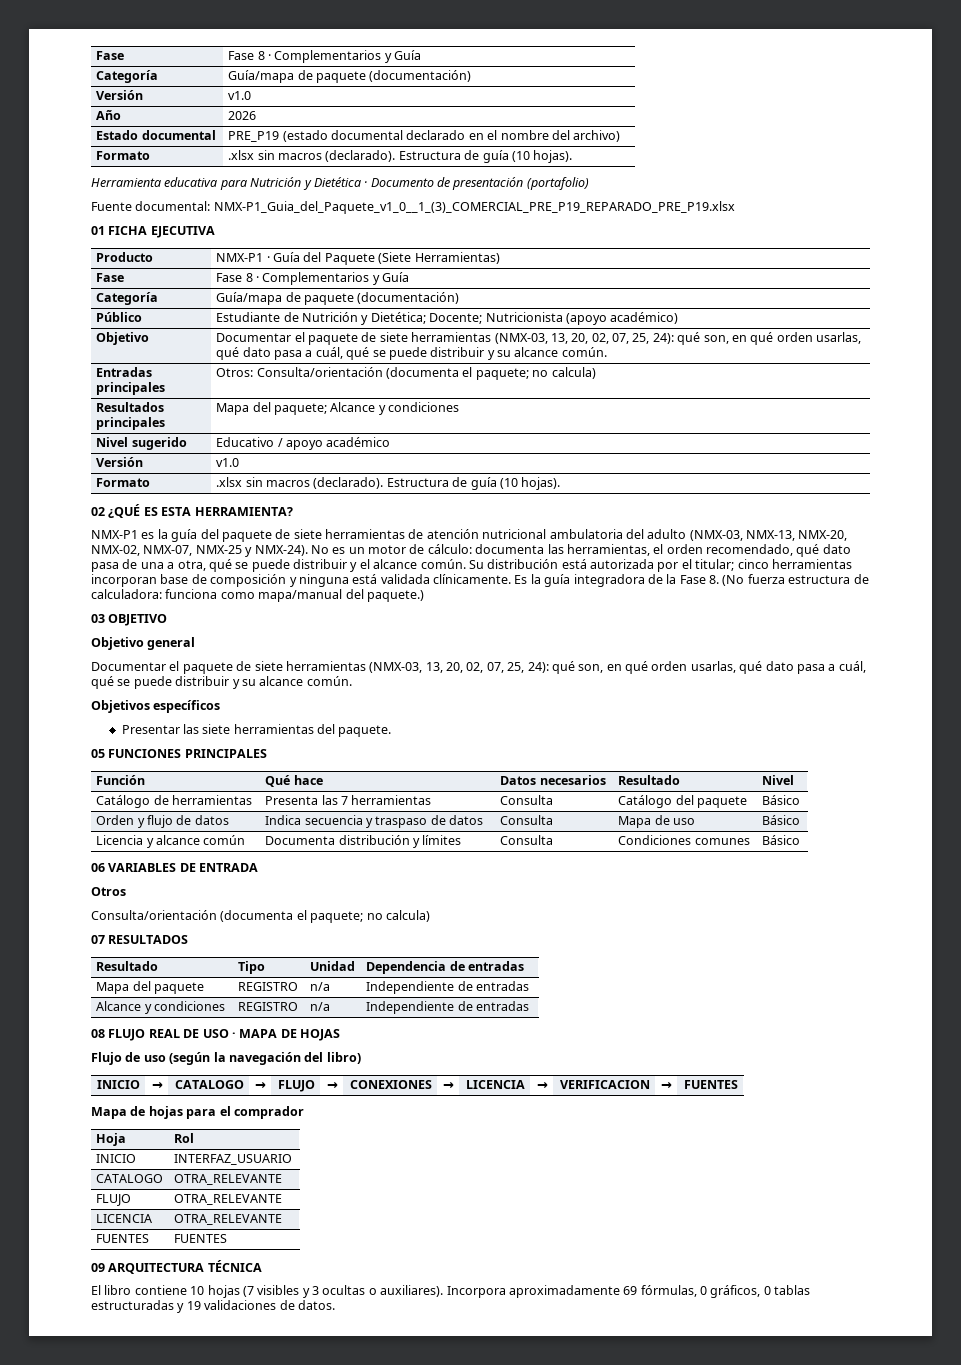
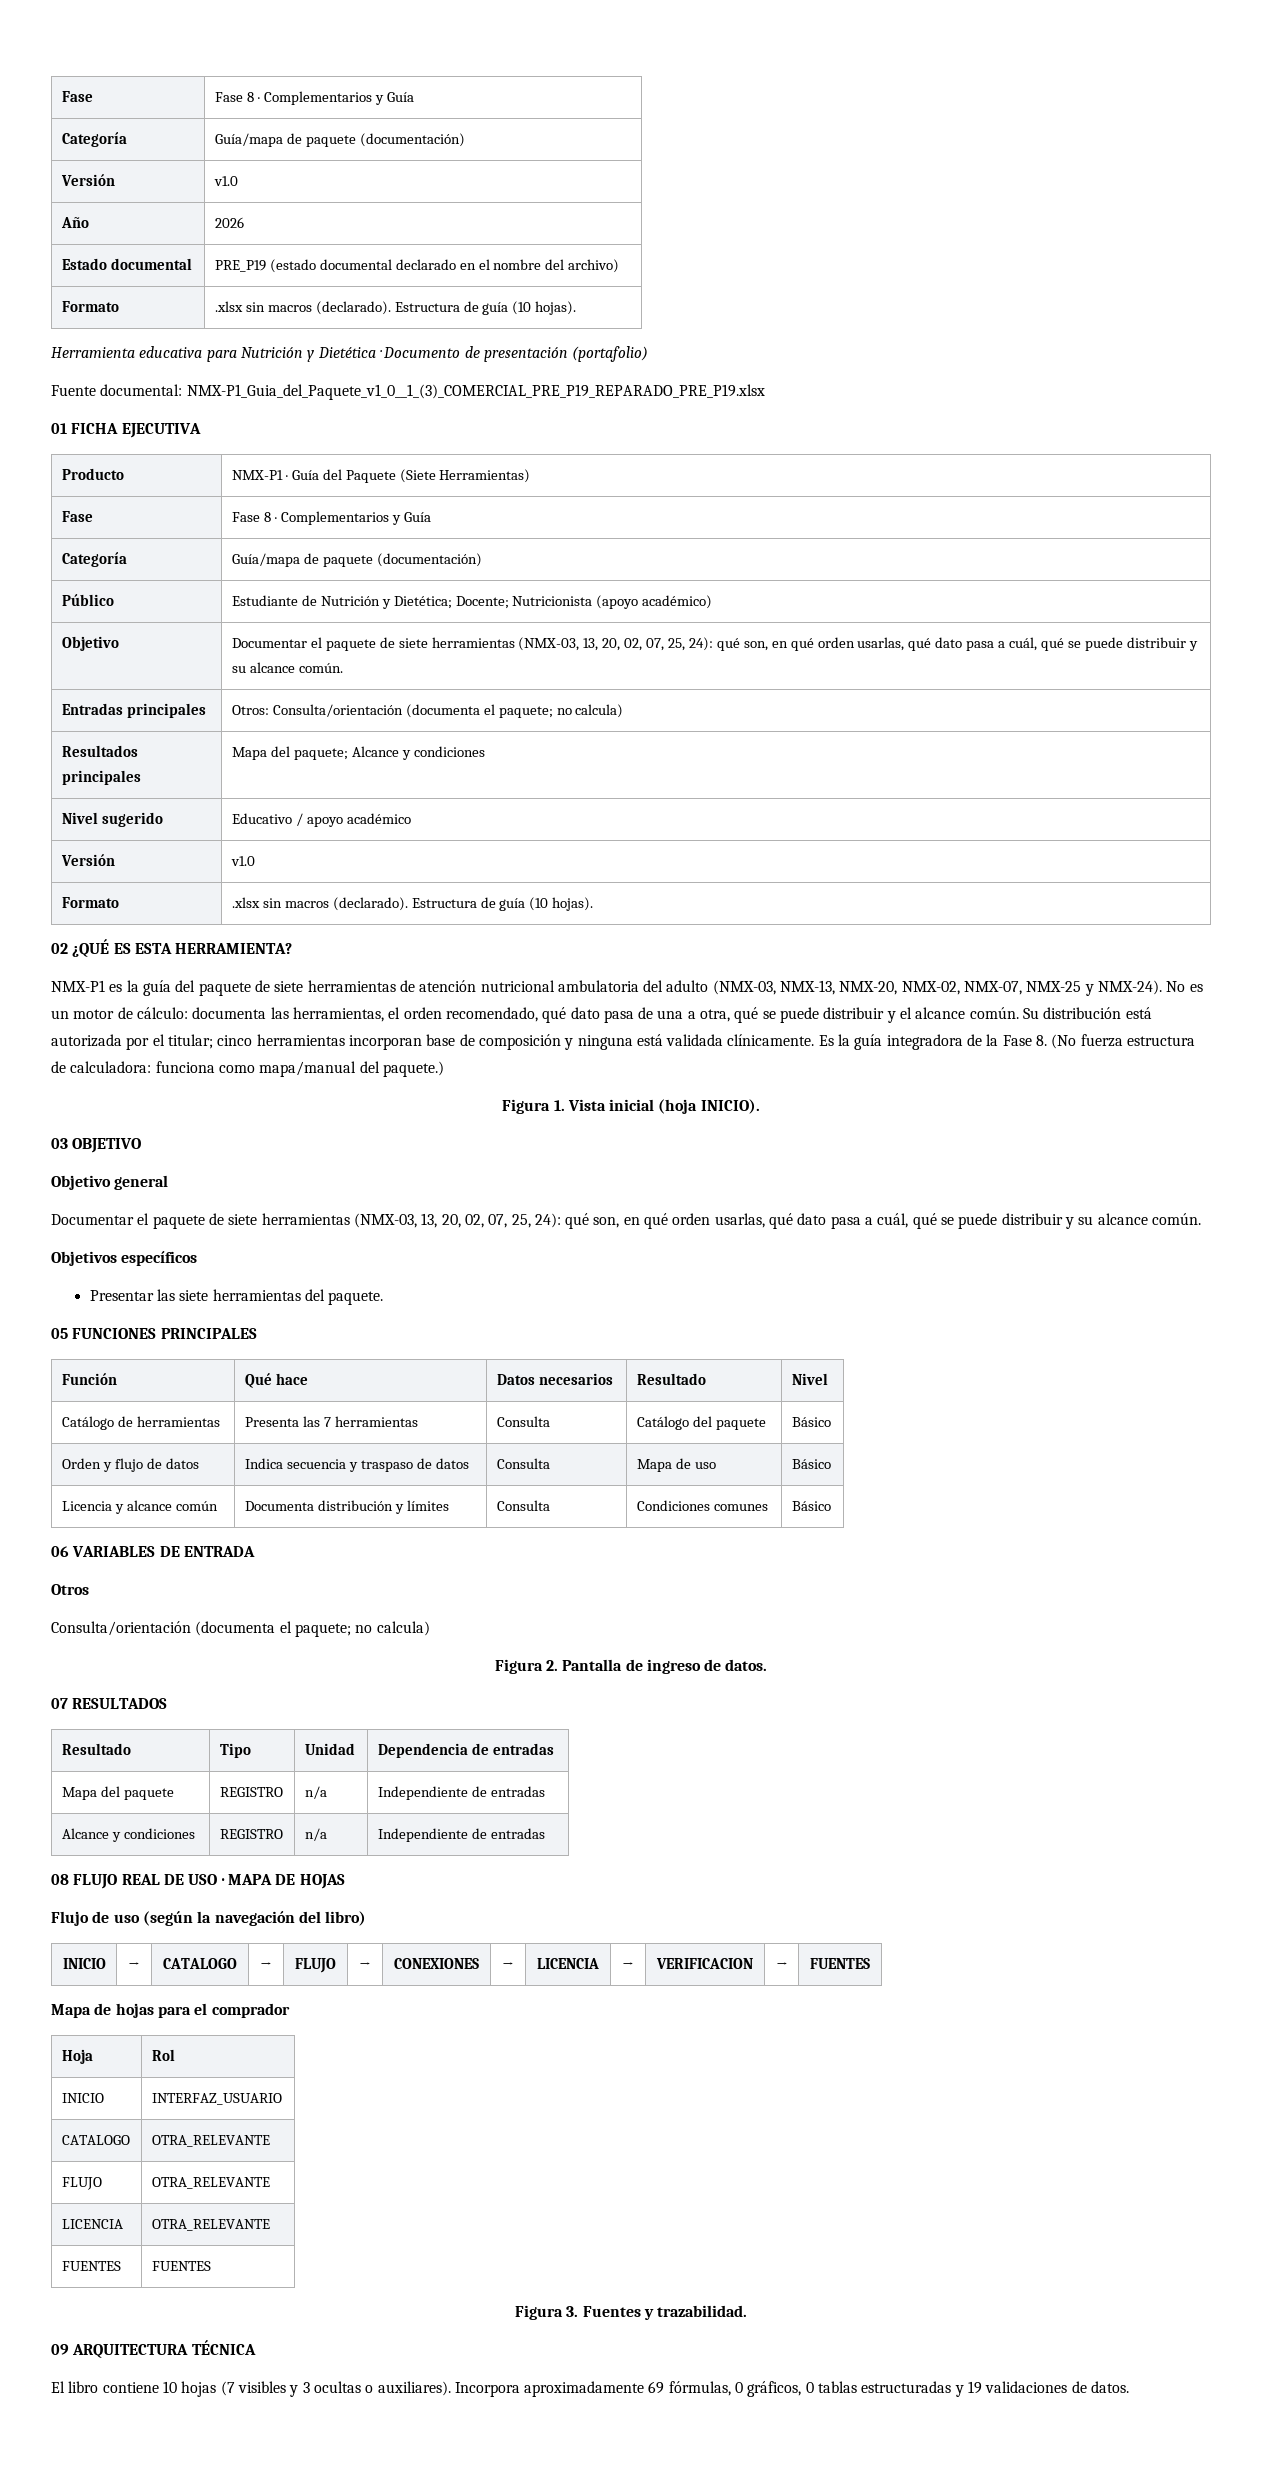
(424, 596) none -> [502,1099,760,1114] // Figura 1. Vista inicial (hoja INICIO).
(430, 916) none -> [494,1659,768,1674] // Figura 2. Pantalla de ingreso de datos.
(228, 1238) none -> [514,2305,748,2320] // Figura 3. Fuentes y trazabilidad.

